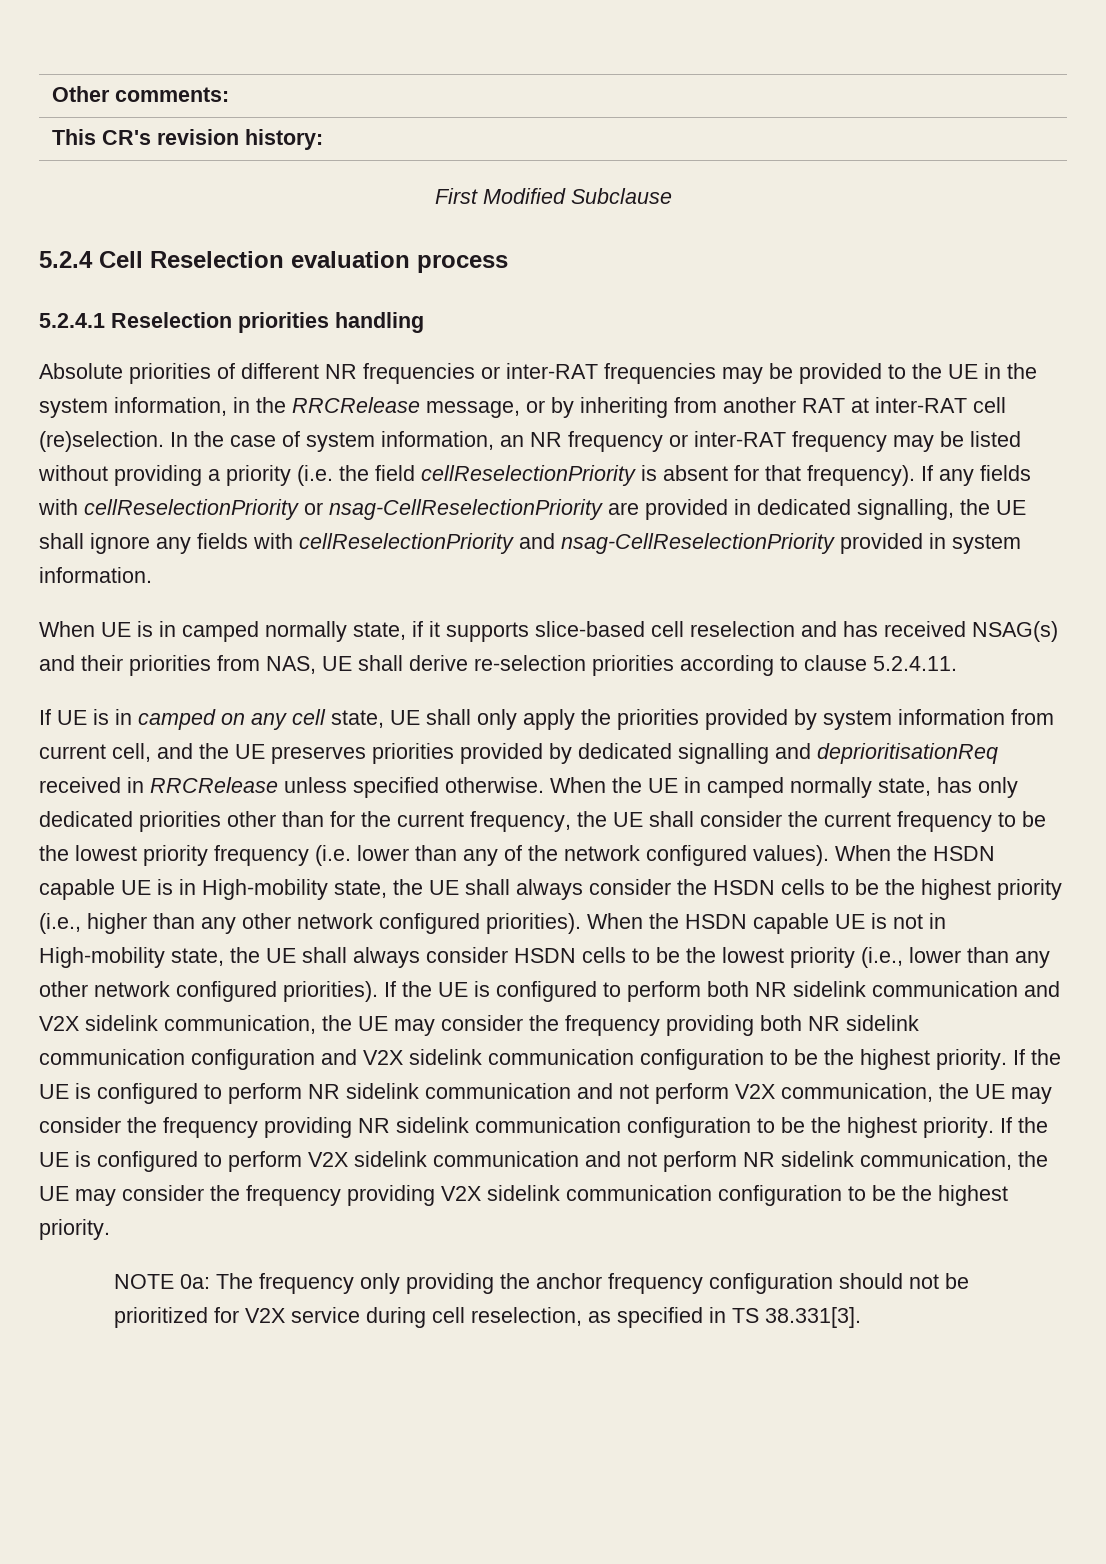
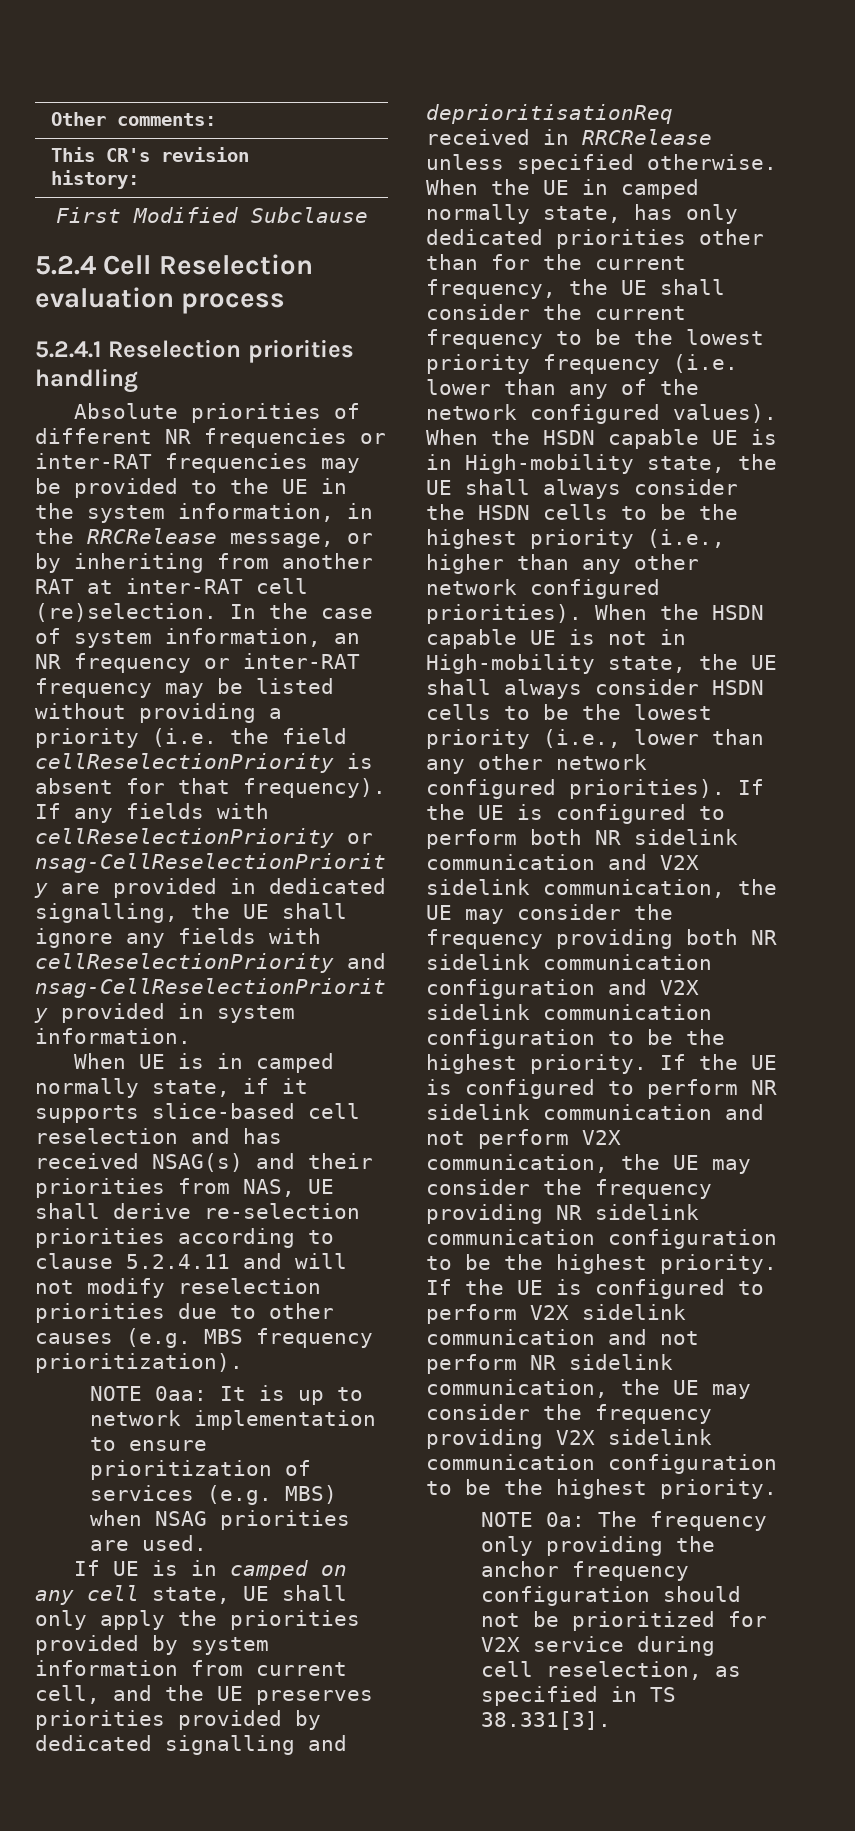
[873,656,957,671] 5.2.4.11. -> [126,1253,347,1269] [35,1278,321,1298] [35,1303,334,1323] [35,1328,373,1348] [35,1353,243,1373] [90,1385,364,1405] [90,1410,377,1430] [90,1437,208,1451] [90,1460,312,1480] [90,1485,338,1505] [90,1510,351,1530] [90,1535,208,1551] 5.2.4.11 and will not modify reselection priorities due to other causes (e.g. MBS frequency prioritization). // NOTE 0aa: It is up to network implementation to ensure prioritization of services (e.g. MBS) when NSAG priorities are used.

